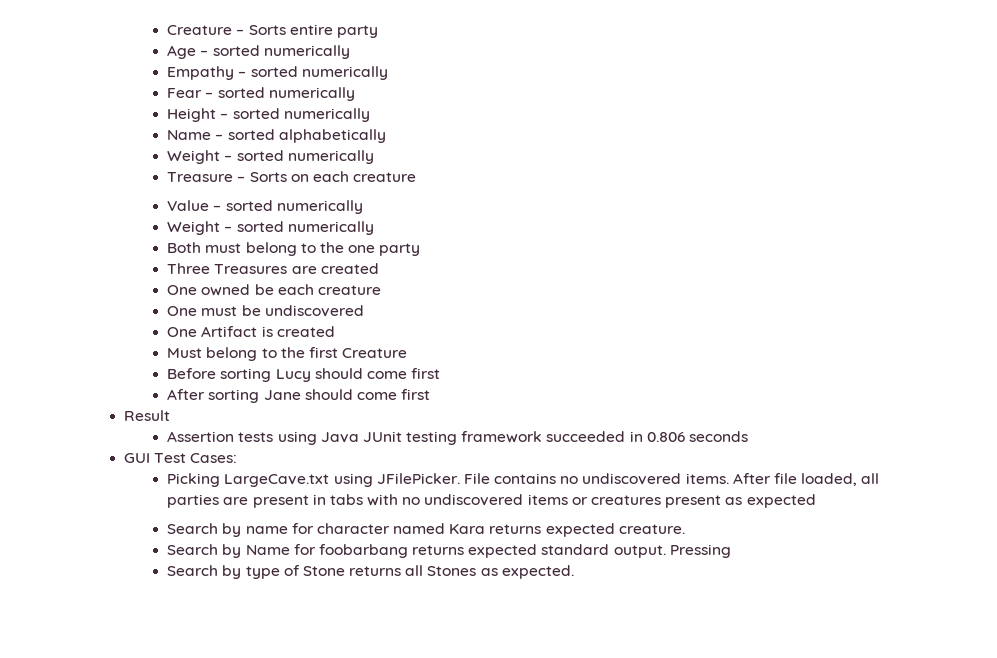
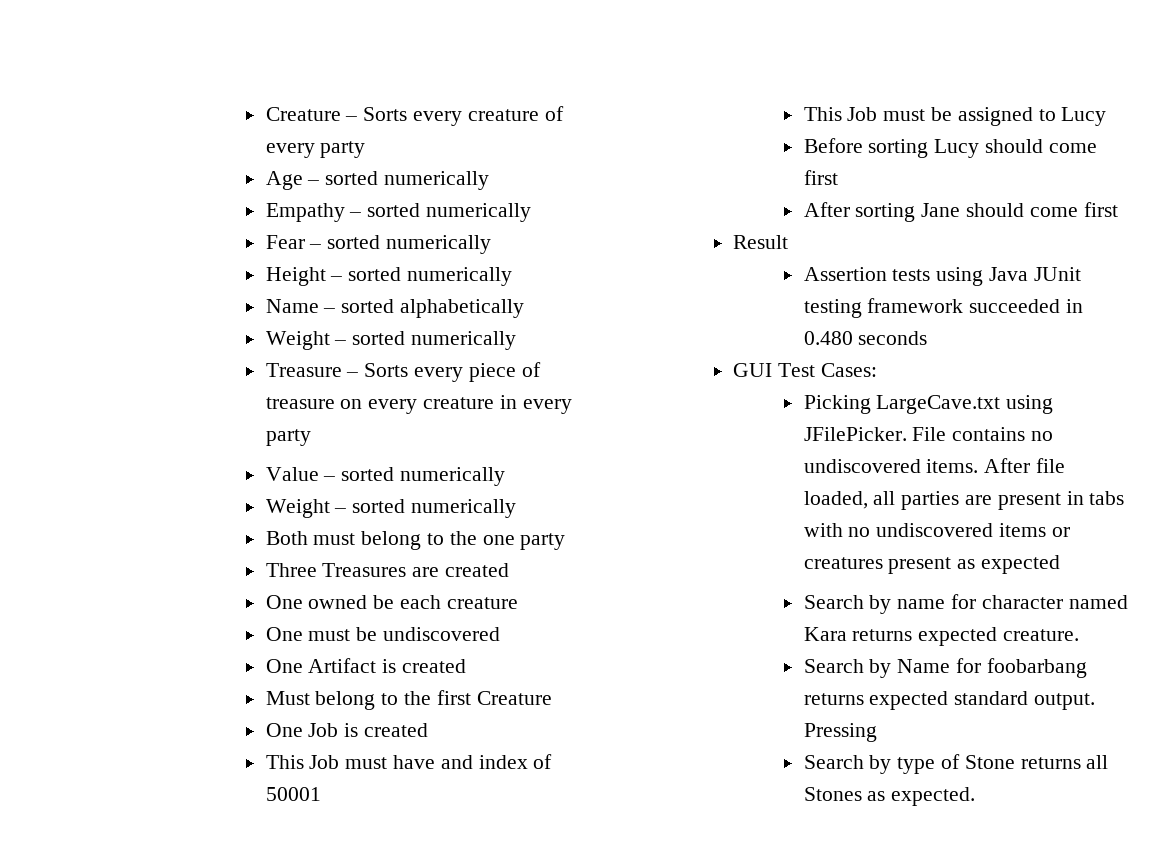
[289,24,333,35] entire -> [412,106,564,126] [265,143,315,158] every creature of every
[290,171,417,182] on each creature -> [413,362,541,382] [265,395,572,414] [265,429,311,446] every piece of treasure on every creature in every party
(408, 353) none -> [265,723,428,737] [265,754,553,769] [265,787,321,801] [803,107,1107,126] // One Job is created // This Job must have and index of 50001 // This Job must be assigned to Lucy
[646,432,685,442] 0.806 -> [803,331,853,345] 0.480

